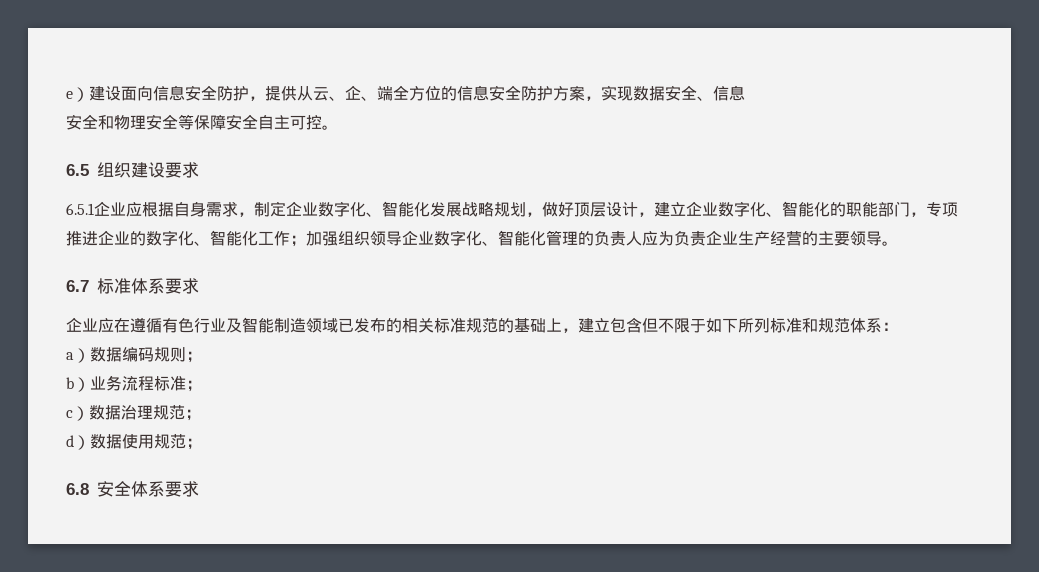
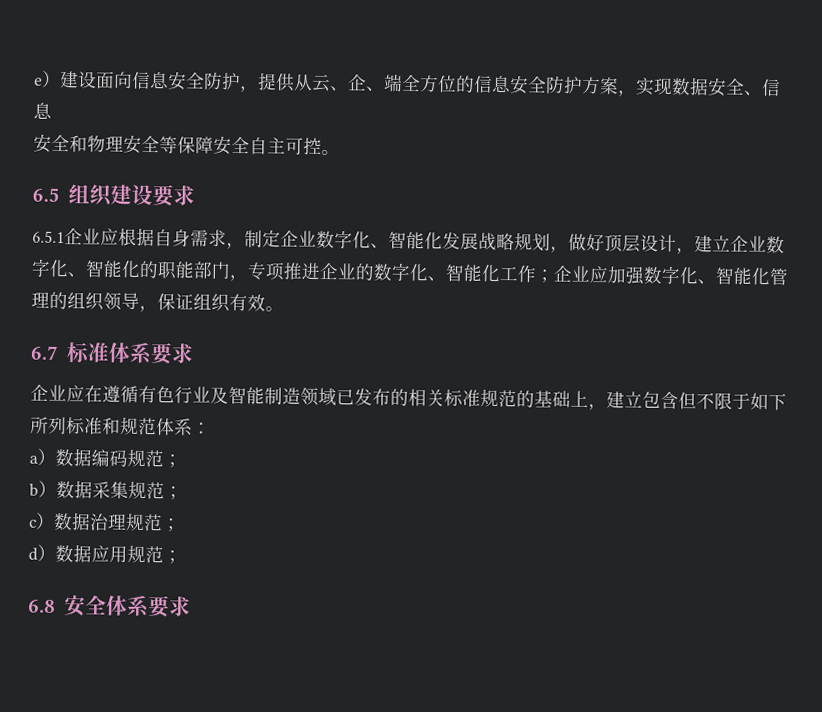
[306,230,434,246] 加强组织领导企业 -> [553,265,645,285] 企业应加强
[594,230,882,246] 负责人应为负责企业生产经营的主要领导 -> [67,292,266,313] 组织领导，保证组织有效
[170,347,186,362] 则 -> [145,449,164,468] 范
[90,375,186,391] 业务流程标准 -> [56,480,165,500] 数据采集规范
[122,434,138,449] 使 -> [91,545,110,563] 应

